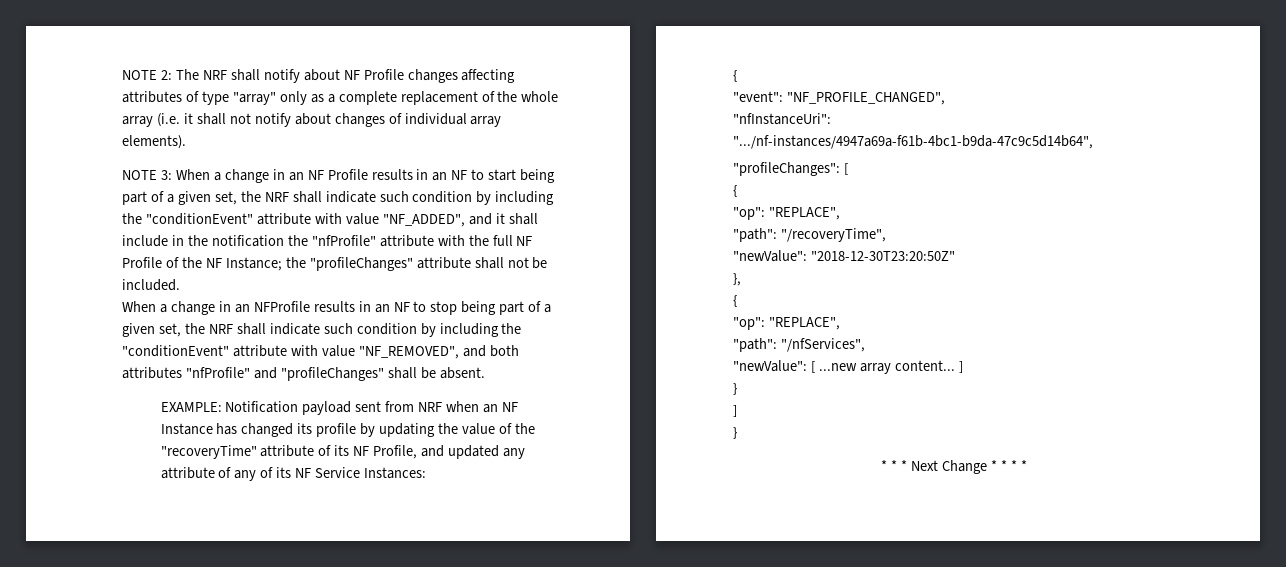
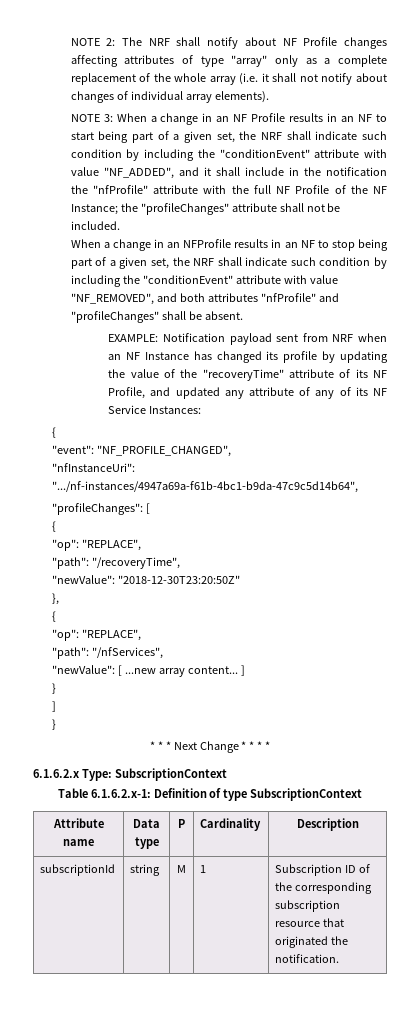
(1027, 465) none -> [33,768,227,781] [57,788,363,801] [52,818,104,828] [63,839,94,846] [133,819,160,828] [134,837,159,849] [178,819,185,828] [200,818,262,831] [296,818,359,831] [40,864,116,876] [130,864,161,876] [177,865,186,873] [200,865,207,873] [275,864,370,876] [275,882,372,894] [275,900,341,912] [275,918,344,927] [275,936,348,948] [275,954,340,963] // 6.1.6.2.x Type: SubscriptionContext // Table 6.1.6.2.x-1: Definition of type SubscriptionContext // Attribute name | Data type | P | Cardinality | Description // subscriptionId | string | M | 1 | Subscription ID of the corresponding subscription resource that originated the notification.

